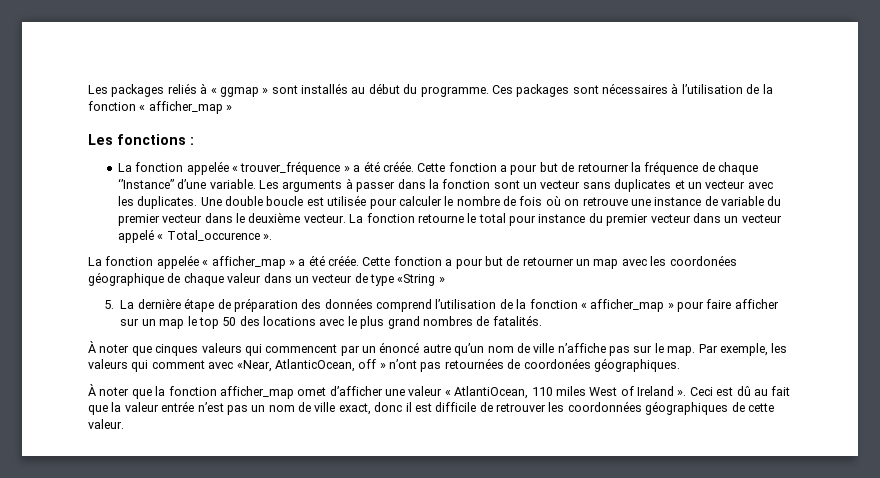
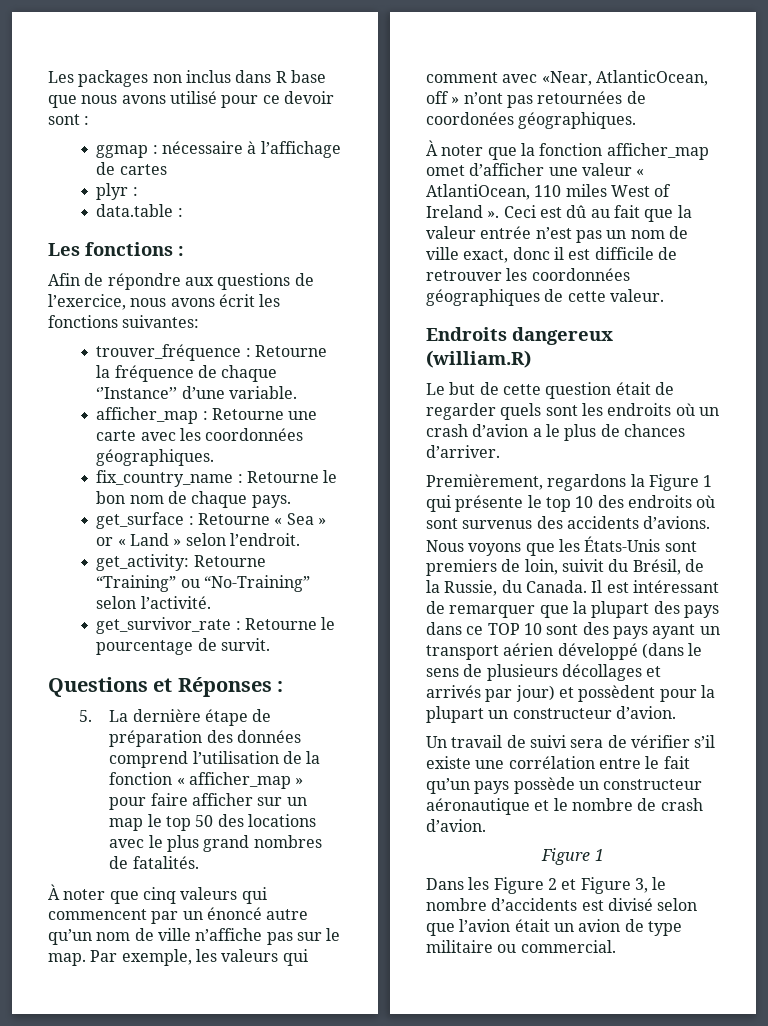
[167,83,773,97] [88,101,233,114] [88,134,194,145] [117,161,629,175] reliés à « ggmap » sont installés au début du programme. Ces packages sont nécessaires à l’utilisation de la fonction « afficher_map » // Les fonctions : // La fonction appelée « trouver_fréquence » a été créée. Cette fonction a pour but de retourner -> [152,70,326,83] [48,91,334,108] [48,114,90,125] [96,141,341,158] [96,162,167,175] [96,183,138,200] [96,204,183,217] [48,242,184,256] [48,273,314,290] [48,294,281,310] [48,315,200,328] [96,344,327,361] non inclus dans R base que nous avons utilisé pour ce devoir sont : // ggmap : nécessaire à l’affichage de cartes // plyr : // data.table : // Les fonctions : // Afin de répondre aux questions de l’exercice, nous avons écrit les fonctions suivantes: // trouver_fréquence : Retourne
[259,178,773,192] [117,195,782,209] [117,212,782,226] [117,229,273,243] [88,255,737,269] [88,272,445,286] Les arguments à passer dans la fonction sont un vecteur sans duplicates et un vecteur avec les duplicates. Une double boucle est utilisée pour calculer le nombre de fois où on retrouve une instance de variable du premier vecteur dans le deuxième vecteur. La fonction retourne le total pour instance du premier vecteur dans un vecteur appelé « Total_occurence ». // La fonction appelée « afficher_map » a été créée. Cette fonction a pour but de retourner un map avec les coordonées géographique de chaque valeur dans un vecteur de type «String » -> [96,407,318,424] [96,428,304,441] [96,449,215,466] [96,470,338,487] [96,491,291,508] [96,512,326,529] [96,533,300,546] [96,554,266,571] [96,575,310,592] [96,596,211,609] [96,617,336,634] [96,638,270,655] [48,677,284,697] // afficher_map : Retourne une carte avec les coordonnées géographiques. // fix_country_name : Retourne le bon nom de chaque pays. // get_surface : Retourne « Sea » or « Land » selon l’endroit. // get_activity: Retourne “Training” ou “No-Training” selon l’activité. // get_survivor_rate : Retourne le pourcentage de survit. // Questions et Réponses :
[155,344,199,356] cinques -> [142,887,176,904] cinq
(124, 424) none -> [426,327,613,345] [426,350,531,368] [426,382,674,399] [426,403,719,420] [426,424,685,441] [426,445,500,458] [426,474,713,491] [426,495,716,512] [426,516,711,529] [426,536,697,556] [426,559,704,576] [426,580,719,596] [426,601,719,618] [426,622,720,639] [426,643,703,660] [426,664,662,681] [426,685,715,702] [426,706,676,723] [426,735,716,748] [426,756,690,769] [426,777,703,794] [426,798,703,815] [426,819,486,832] [541,848,604,865] [426,877,667,894] [426,898,698,911] [426,919,682,936] [426,940,616,953] // Endroits dangereux (william.R) // Le but de cette question était de regarder quels sont les endroits où un crash d’avion a le plus de chances d’arriver. // Premièrement, regardons la Figure 1 qui présente le top 10 des endroits où sont survenus des accidents d’avions. Nous voyons que les États-Unis sont premiers de loin, suivit du Brésil, de la Russie, du Canada. Il est intéressant de remarquer que la plupart des pays dans ce TOP 10 sont des pays ayant un transport aérien développé (dans le sens de plusieurs décollages et arrivés par jour) et possèdent pour la plupart un constructeur d’avion. // Un travail de suivi sera de vérifier s’il existe une corrélation entre le fait qu’un pays possède un constructeur aéronautique et le nombre de crash d’avion. // Figure 1 // Dans les Figure 2 et Figure 3, le nombre d’accidents est divisé selon que l’avion était un avion de type militaire ou commercial.

